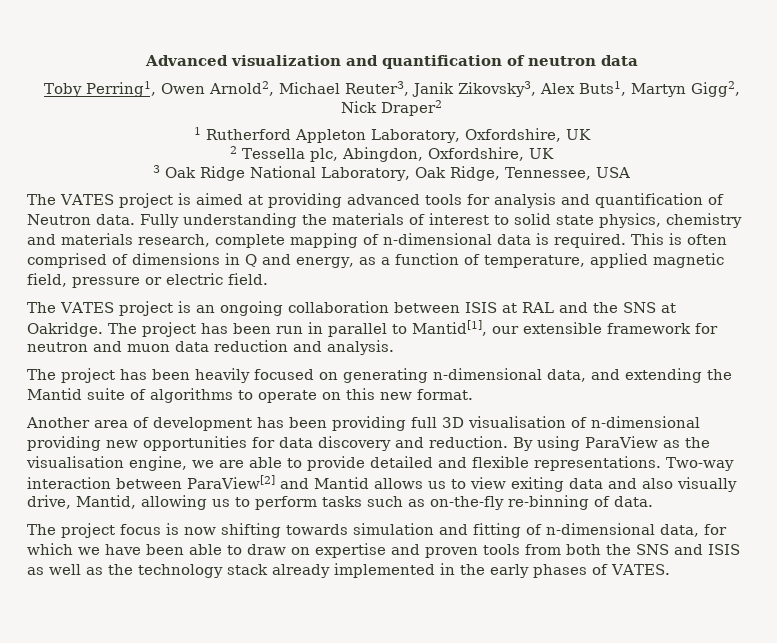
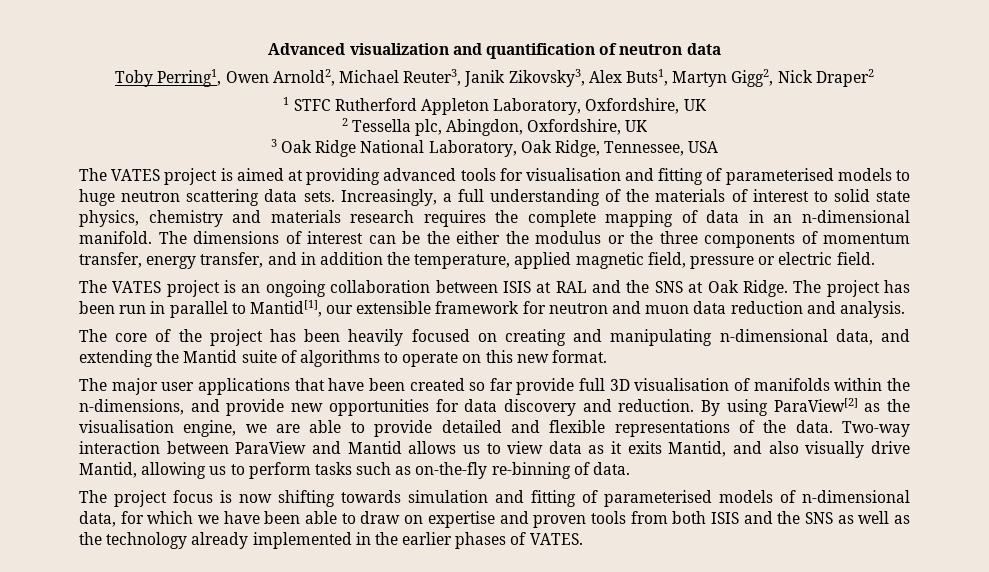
(201, 131) none -> [293,99,331,111] STFC
[493,193,724,208] [27,213,297,228] analysis and quantification of Neutron data. Fully understanding -> [525,168,910,185] [79,189,622,206] visualisation and fitting of parameterised models to huge neutron scattering data sets. Increasingly, a full understanding of
[138,233,727,248] [27,253,480,268] research, complete mapping of n-dimensional data is required. This is often comprised of dimensions in Q and energy, as a function of -> [350,210,911,227] [79,231,910,248] [79,252,411,269] research requires the complete mapping of data in an n-dimensional manifold. The dimensions of interest can be the either the modulus or the three components of momentum transfer, energy transfer, and in addition the
[27,322,103,337] Oakridge. -> [707,280,788,297] Oak Ridge.
(56, 374) none -> [115,329,202,342] core of the
[343,368,428,383] generating -> [504,329,713,346] creating and manipulating
[26,416,700,431] [27,436,101,451] Another area of development has been providing full 3D visualisation of n-dimensional providing -> [79,378,910,395] [79,399,285,416] The major user applications that have been created so far provide full 3D visualisation of manifolds within the n-dimensions, and provide
[585,436,658,448] ParaView -> [773,398,858,412] ParaView[2]
[534,456,661,471] representations. -> [614,420,833,437] representations of the data.
[187,475,275,489] ParaView[2] -> [235,441,307,454] ParaView
[511,477,603,492] exiting data -> [548,441,727,457] data as it exits Mantid,
[27,495,71,509] drive, -> [870,441,910,454] drive
(542, 529) none -> [604,490,796,507] parameterised models of
[606,544,740,555] the SNS and ISIS -> [710,511,833,524] ISIS and the SNS
[227,564,268,575] stack -> (188, 540) none
[490,564,529,578] early -> [402,532,453,545] earlier

